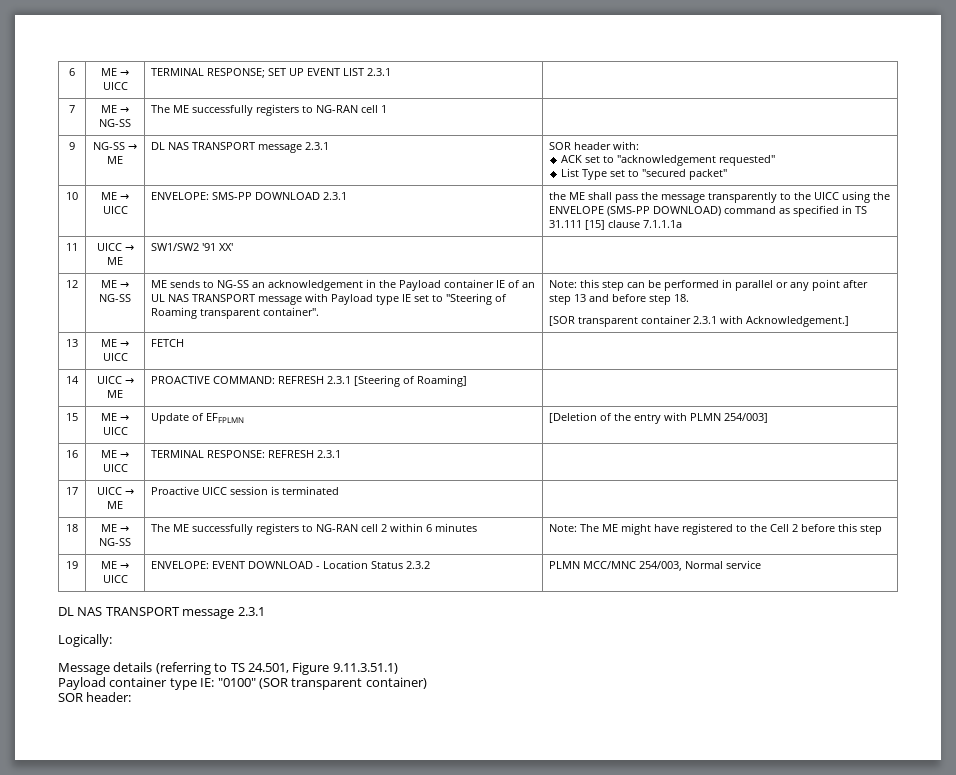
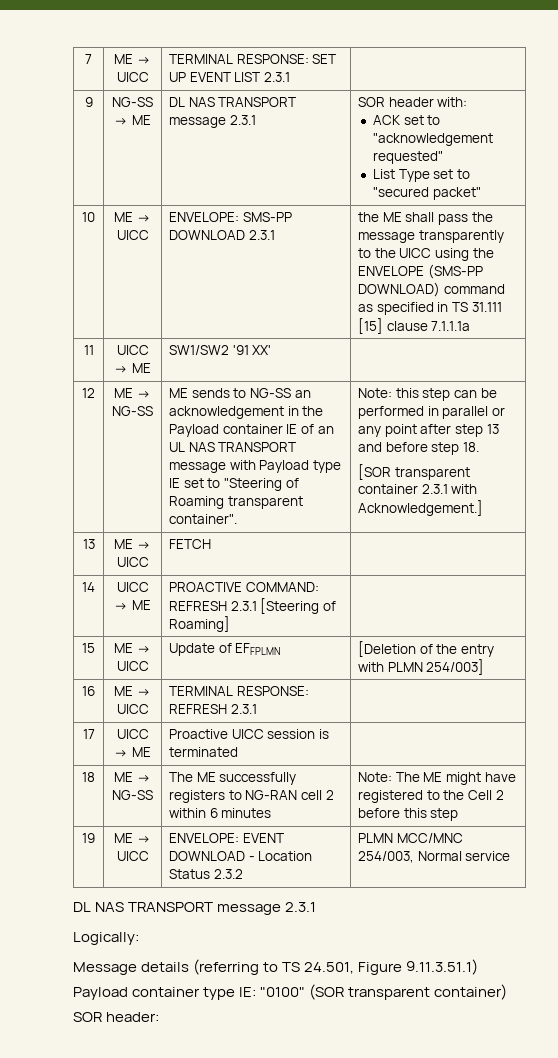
[69,68,75,76] [101,68,129,76] [102,82,128,90] [151,68,266,78] 6 | ME → UICC | TERMINAL RESPONSE; -> [85,54,92,64] [114,54,151,64] [116,72,149,82] [169,54,309,64] 7 | ME → UICC | TERMINAL RESPONSE:
[69,105,75,113] [101,105,129,113] [99,119,131,127] [151,104,388,116] // 7 | ME → NG-SS | The ME successfully registers to NG-RAN cell 1 | -> (290, 77) none

